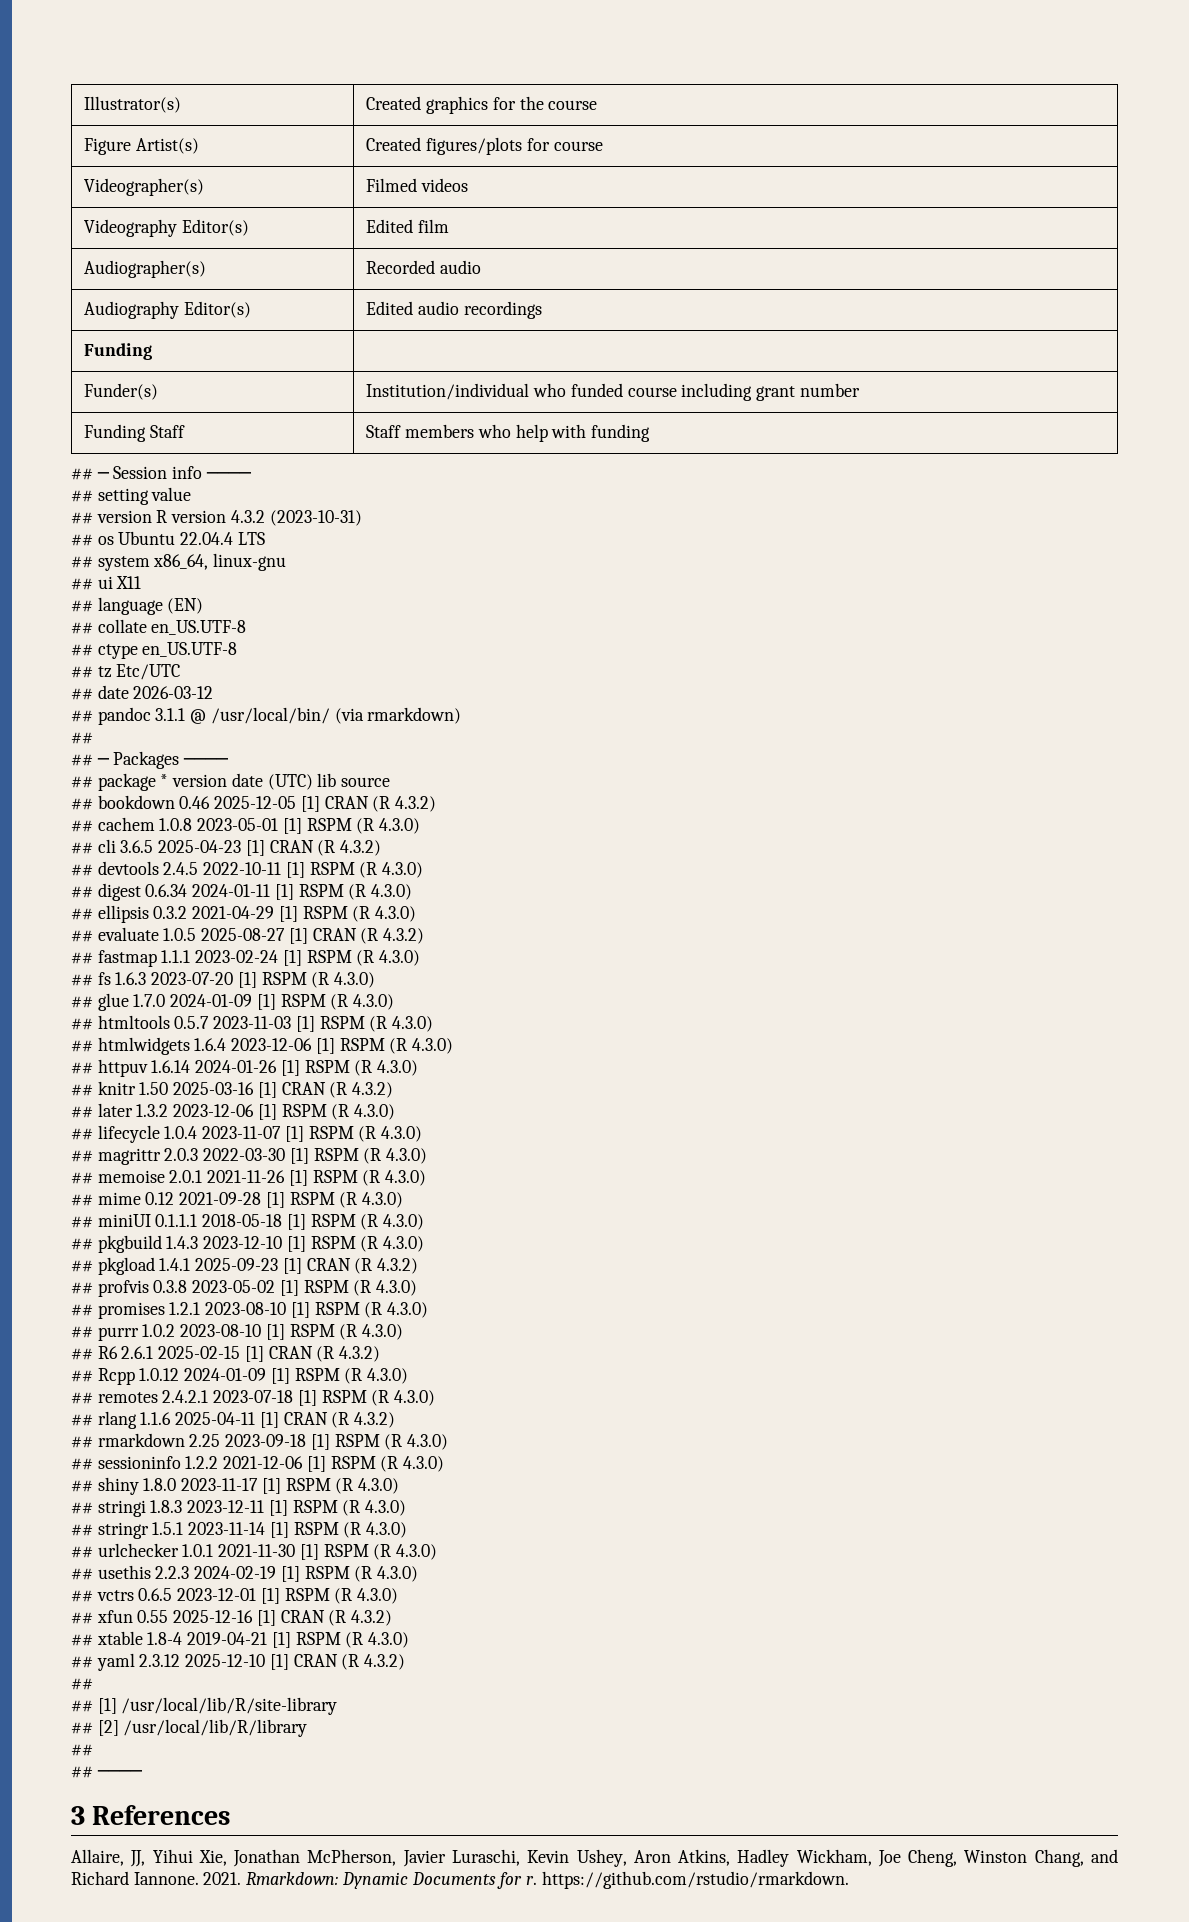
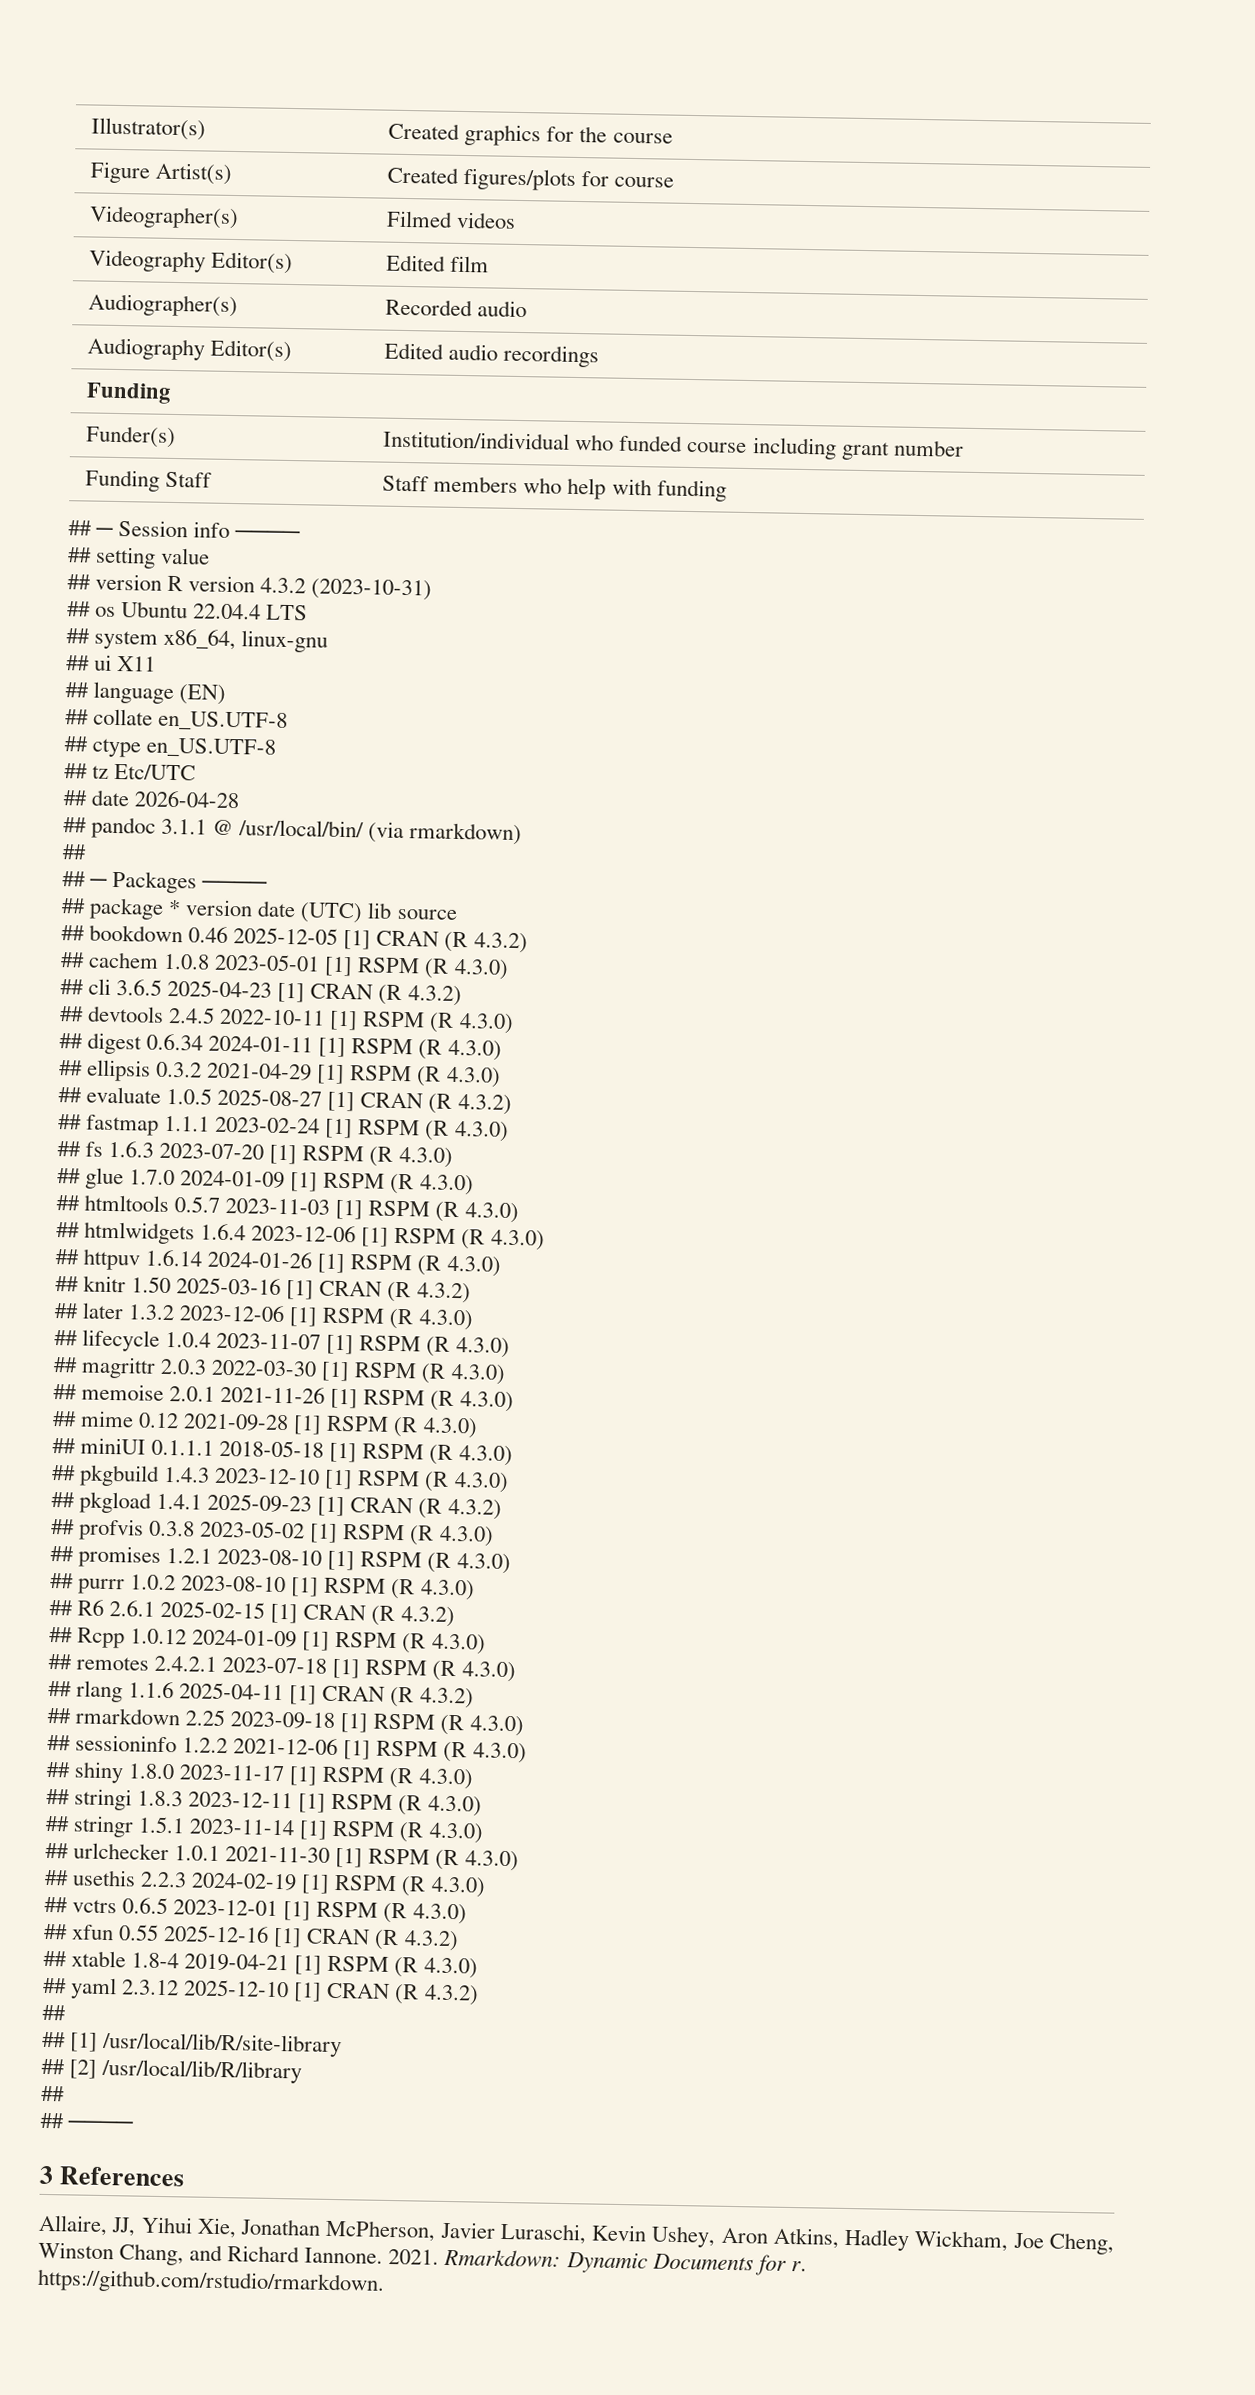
[133,686,214,699] 2026-03-12 -> [134,790,241,809] 2026-04-28

